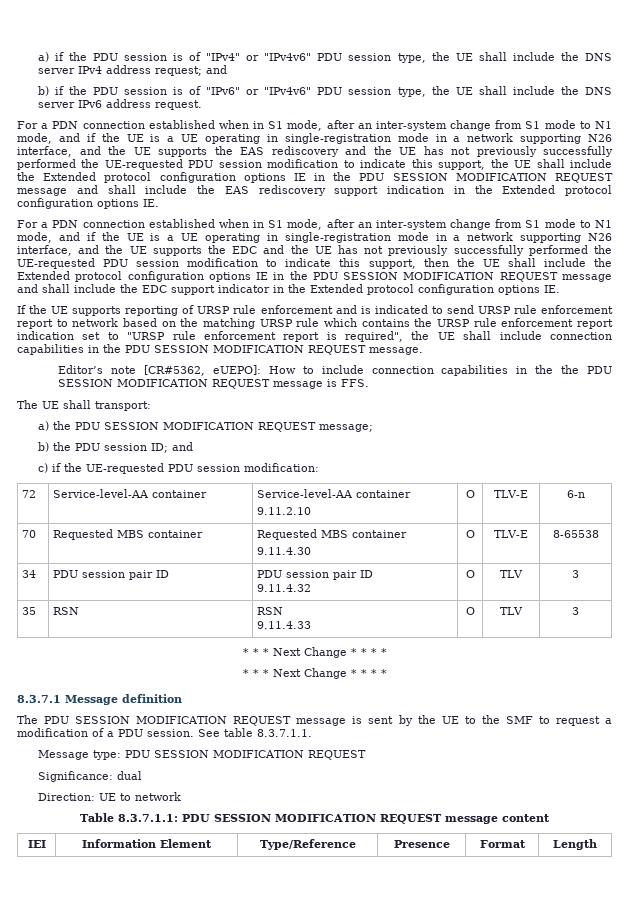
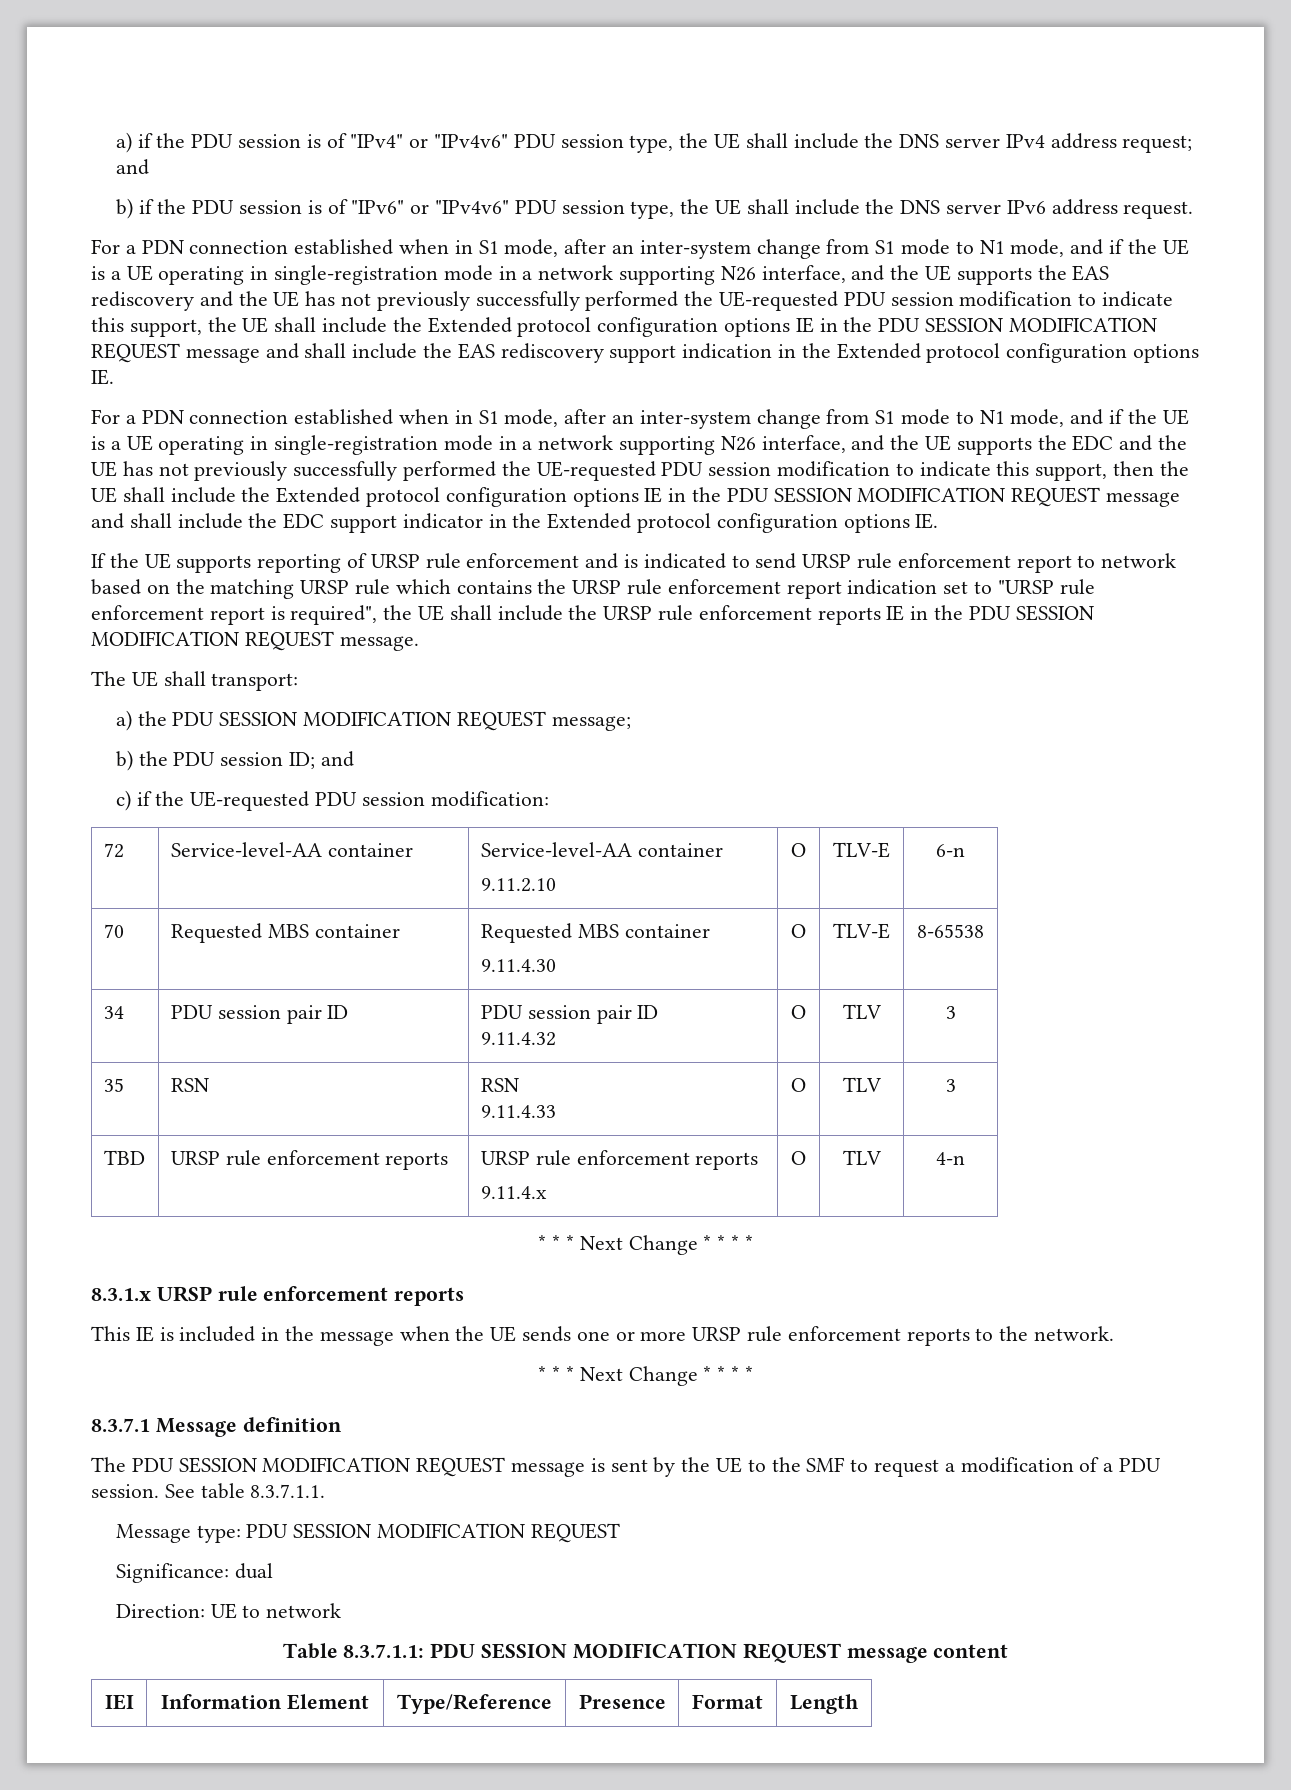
[549,332,612,340] [17,344,84,355] connection capabilities -> [568,605,905,625] the URSP rule enforcement reports IE
[58,365,612,376] [58,379,370,389] // Editor’s note [CR#5362, eUEPO]: How to include connection capabilities in the the PDU SESSION MODIFICATION REQUEST message is FFS. -> (419, 643) none
[242,647,387,658] // * * * Next Change * * * * -> [103,1150,145,1165] [170,1150,449,1170] [480,1150,759,1170] [480,1186,547,1199] [791,1151,806,1165] [842,1150,881,1165] [936,1152,965,1165] [538,1235,753,1255] [91,1286,465,1306] [91,1326,1115,1346] // TBD | URSP rule enforcement reports | URSP rule enforcement reports // 9.11.4.x | O | TLV | 4-n // * * * Next Change * * * * // 8.3.1.x URSP rule enforcement reports // This IE is included in the message when the UE sends one or more URSP rule enforcement reports to the network.

